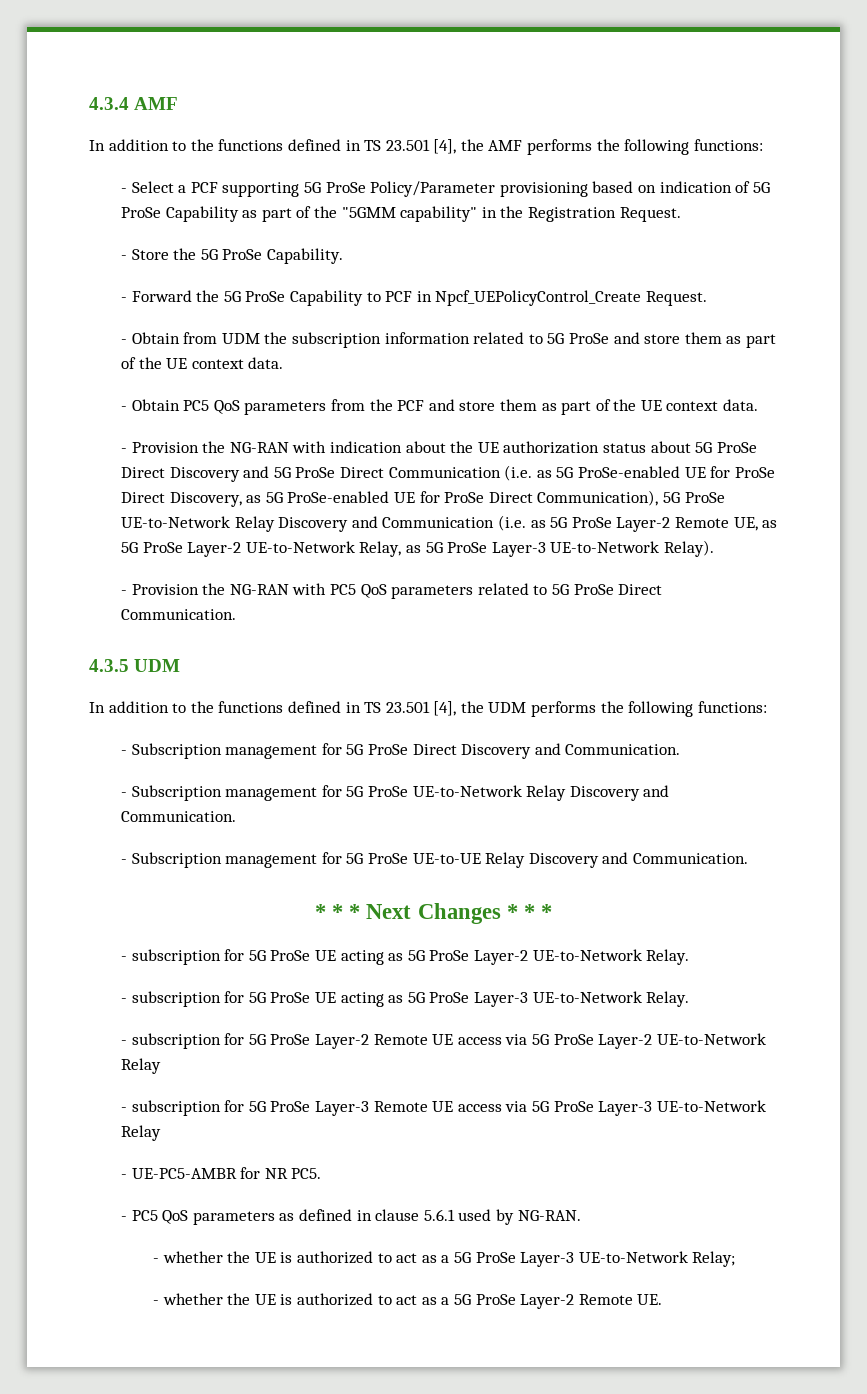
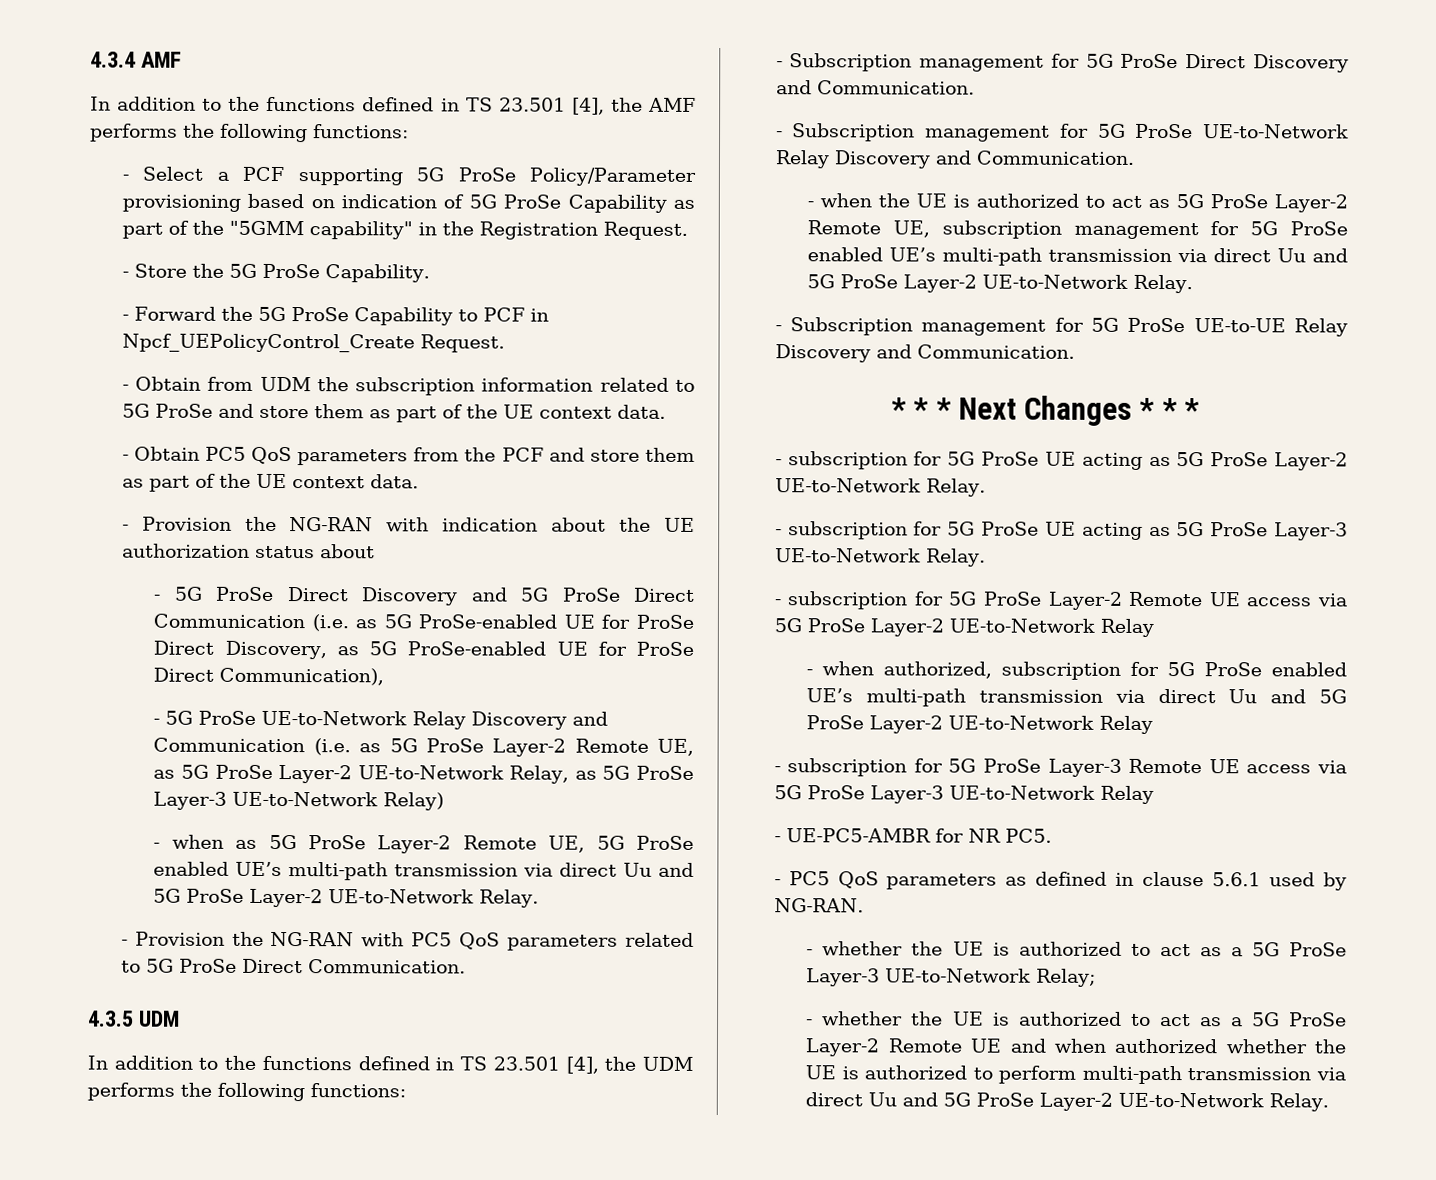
(691, 447) none -> [153,594,161,601] // -
(659, 498) none -> [153,718,161,725] // -
[663,540,714,557] Relay). -> [383,792,445,811] [153,834,694,854] [153,861,694,881] [153,888,540,908] Relay) // - when as 5G ProSe Layer-2 Remote UE, 5G ProSe enabled UE’s multi-path transmission via direct Uu and 5G ProSe Layer-2 UE-to-Network Relay.
(237, 816) none -> [807,193,1348,213] [807,220,1348,240] [807,247,1348,266] [807,274,1194,294] // - when the UE is authorized to act as 5G ProSe Layer-2 Remote UE, subscription management for 5G ProSe enabled UE’s multi-path transmission via direct Uu and 5G ProSe Layer-2 UE-to-Network Relay.
(162, 1066) none -> [806,661,1347,680] [806,688,1347,707] [806,715,1154,734] // - when authorized, subscription for 5G ProSe enabled UE’s multi-path transmission via direct Uu and 5G ProSe Layer-2 UE-to-Network Relay
[637,1294,663,1305] UE. -> [970,1038,1346,1054] [805,1065,1346,1085] [805,1092,1330,1112] UE and when authorized whether the UE is authorized to perform multi-path transmission via direct Uu and 5G ProSe Layer-2 UE-to-Network Relay.

